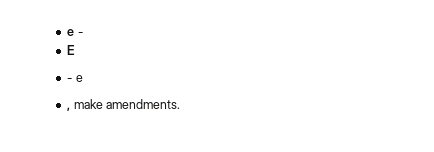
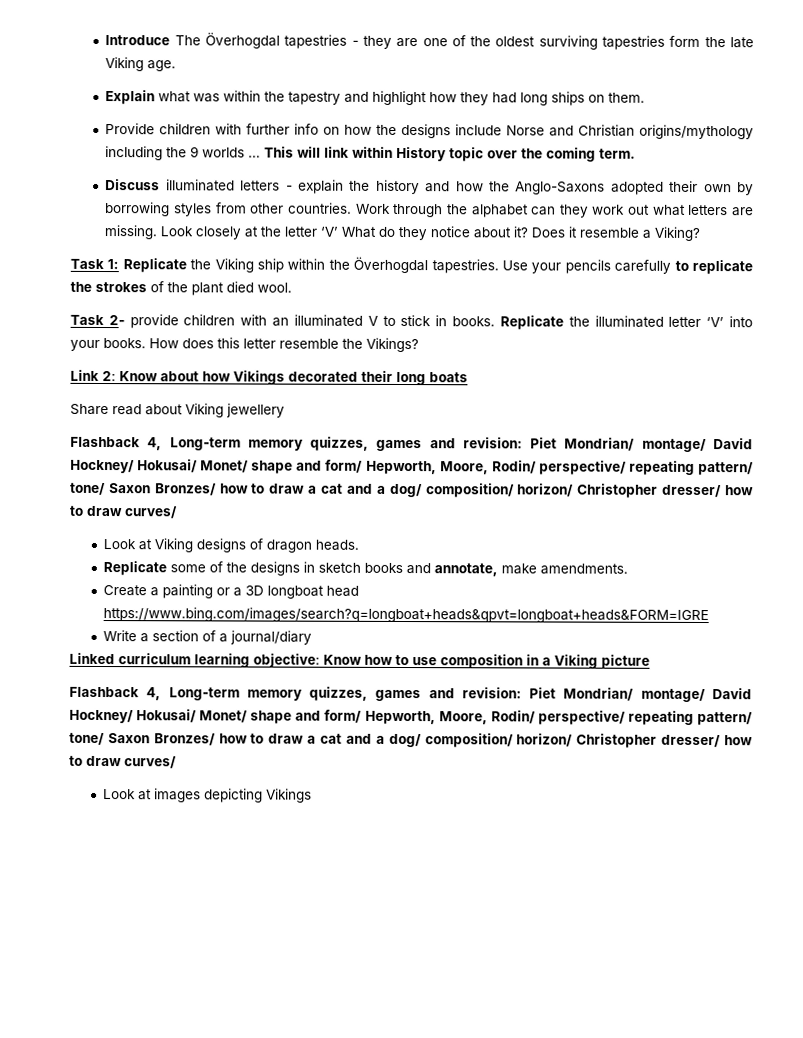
[67,29,83,36] [67,45,76,55] [67,75,83,82] [67,99,180,111] e - // E // - e // , make amendments. -> [105,32,754,50] [105,57,177,72] [105,90,646,106] [105,123,754,140] [105,146,637,162] [105,179,754,196] [105,202,755,218] [104,225,701,241] [70,256,753,275] [70,281,292,296] [70,314,753,330] [70,337,419,353] [70,369,468,386] [70,403,285,418] [70,436,753,453] [70,459,754,476] [70,482,755,498] [70,505,178,519] [103,538,360,553] [103,561,629,577] [103,584,360,599] [103,607,710,624] [103,630,313,645] [69,652,650,669] [69,686,752,703] [69,709,753,726] [69,732,754,748] [69,755,177,769] [103,788,313,803] Introduce The Överhogdal tapestries - they are one of the oldest surviving tapestries form the late Viking age. // Explain what was within the tapestry and highlight how they had long ships on them. // Provide children with further info on how the designs include Norse and Christian origins/mythology including the 9 worlds … This will link within History topic over the coming term. // Discuss illuminated letters - explain the history and how the Anglo-Saxons adopted their own by borrowing styles from other countries. Work through the alphabet can they work out what letters are missing. Look closely at the letter ‘V’ What do they notice about it? Does it resemble a Viking? // Task 1: Replicate the Viking ship within the Överhogdal tapestries. Use your pencils carefully to replicate the strokes of the plant died wool. // Task 2- provide children with an illuminated V to stick in books. Replicate the illuminated letter ‘V’ into your books. How does this letter resemble the Vikings? // Link 2: Know about how Vikings decorated their long boats // Share read about Viking jewellery // Flashback 4, Long-term memory quizzes, games and revision: Piet Mondrian/ montage/ David Hockney/ Hokusai/ Monet/ shape and form/ Hepworth, Moore, Rodin/ perspective/ repeating pattern/ tone/ Saxon Bronzes/ how to draw a cat and a dog/ composition/ horizon/ Christopher dresser/ how to draw curves/ // Look at Viking designs of dragon heads. // Replicate some of the designs in sketch books and annotate, make amendments. // Create a painting or a 3D longboat head https://www.bing.com/images/search?q=longboat+heads&qpvt=longboat+heads&FORM=IGRE // Write a section of a journal/diary // Linked curriculum learning objective: Know how to use composition in a Viking picture // Flashback 4, Long-term memory quizzes, games and revision: Piet Mondrian/ montage/ David Hockney/ Hokusai/ Monet/ shape and form/ Hepworth, Moore, Rodin/ perspective/ repeating pattern/ tone/ Saxon Bronzes/ how to draw a cat and a dog/ composition/ horizon/ Christopher dresser/ how to draw curves/ // Look at images depicting Vikings

